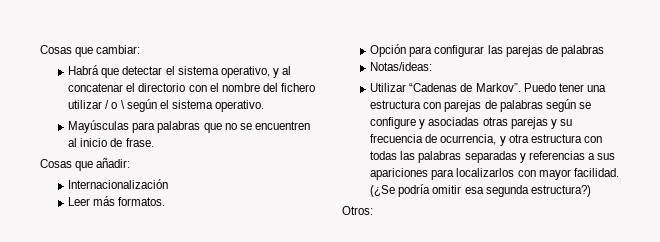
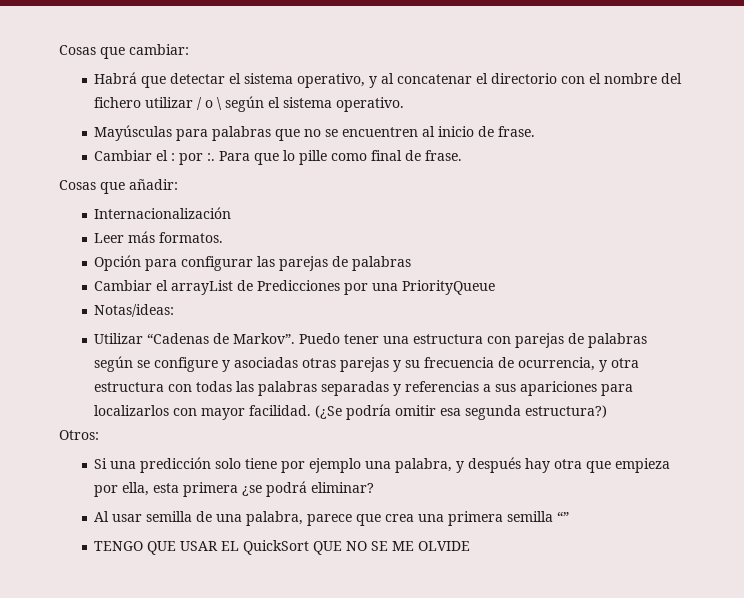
(154, 142) none -> [94,150,463,165] // Cambiar el : por :. Para que lo pille como final de frase.
(604, 51) none -> [94,280,496,295] // Cambiar el arrayList de Predicciones por una PriorityQueue
(373, 210) none -> [94,457,671,473] [94,481,375,497] [94,511,570,526] [94,540,471,555] // Si una predicción solo tiene por ejemplo una palabra, y después hay otra que empieza por ella, esta primera ¿se podrá eliminar? // Al usar semilla de una palabra, parece que crea una primera semilla “” // TENGO QUE USAR EL QuickSort QUE NO SE ME OLVIDE

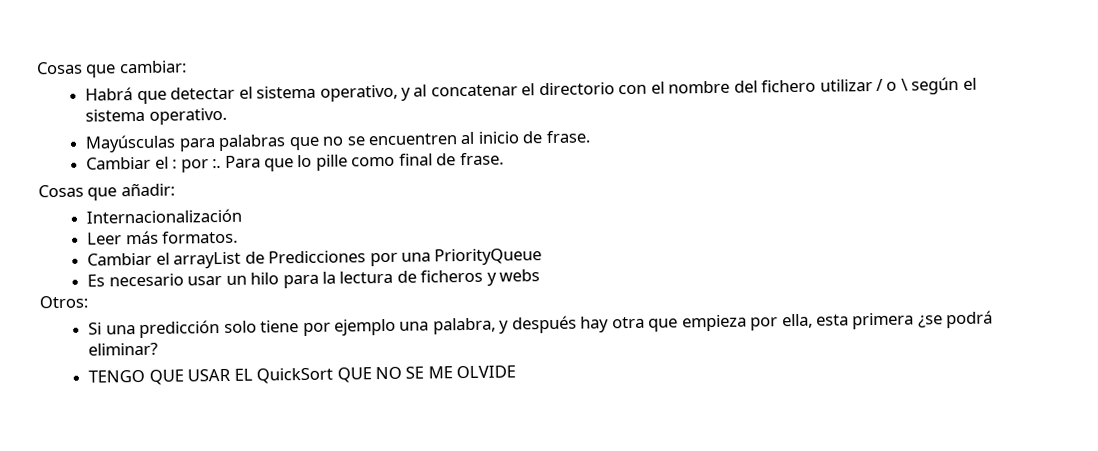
[94,255,412,271] // Opción para configurar las parejas de palabras -> (239, 237) none
[94,304,175,317] [94,333,648,348] [94,356,640,372] [94,381,634,396] [94,404,608,420] Notas/ideas: // Utilizar “Cadenas de Markov”. Puedo tener una estructura con parejas de palabras según se configure y asociadas otras parejas y su frecuencia de ocurrencia, y otra estructura con todas las palabras separadas y referencias a sus apariciones para localizarlos con mayor facilidad. (¿Se podría omitir esa segunda estructura?) -> [87,269,541,289] Es necesario usar un hilo para la lectura de ficheros y webs
[94,511,570,526] // Al usar semilla de una palabra, parece que crea una primera semilla “” -> (159, 349) none

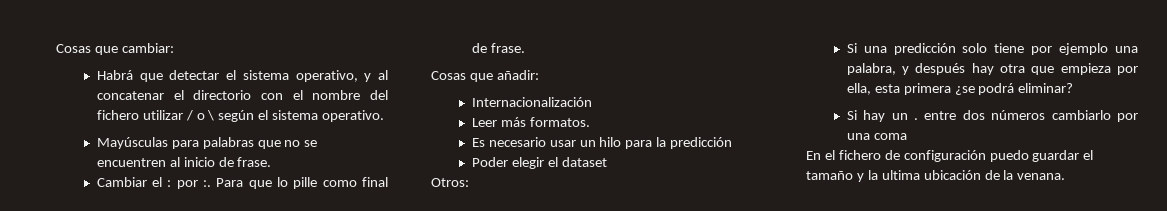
[87,248,543,269] // Cambiar el arrayList de Predicciones por una PriorityQueue -> (590, 122) none
[339,269,541,286] lectura de ficheros y webs -> [670,137,733,149] [471,157,607,169] predicción // Poder elegir el dataset
[88,365,517,385] TENGO QUE USAR EL QuickSort QUE NO SE ME OLVIDE -> [846,110,1138,122] [846,133,907,140] [806,150,1094,162] [806,170,1066,182] Si hay un . entre dos números cambiarlo por una coma // En el fichero de configuración puedo guardar el tamaño y la ultima ubicación de la venana.

